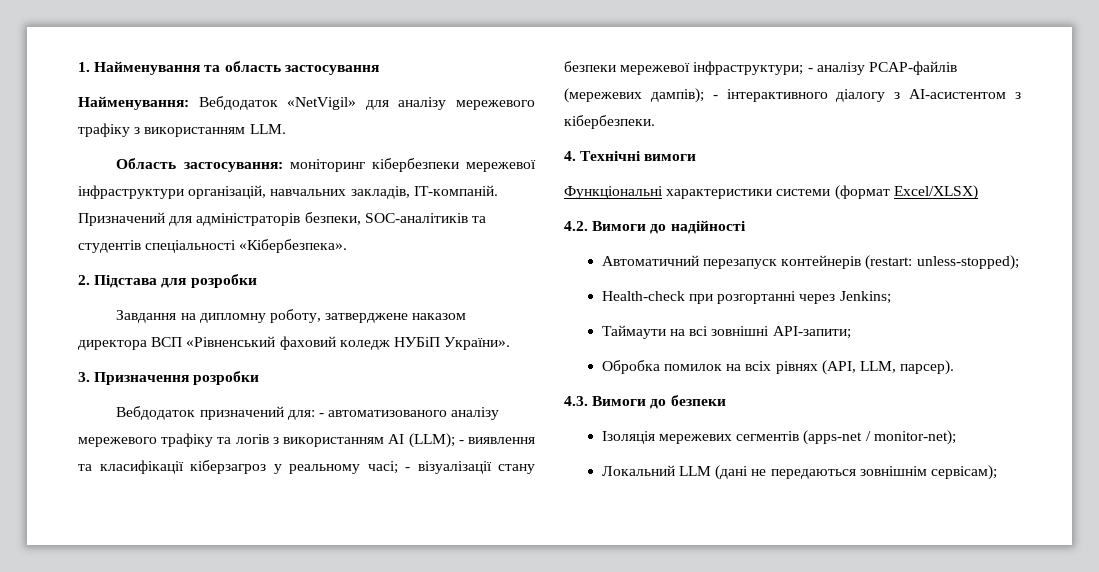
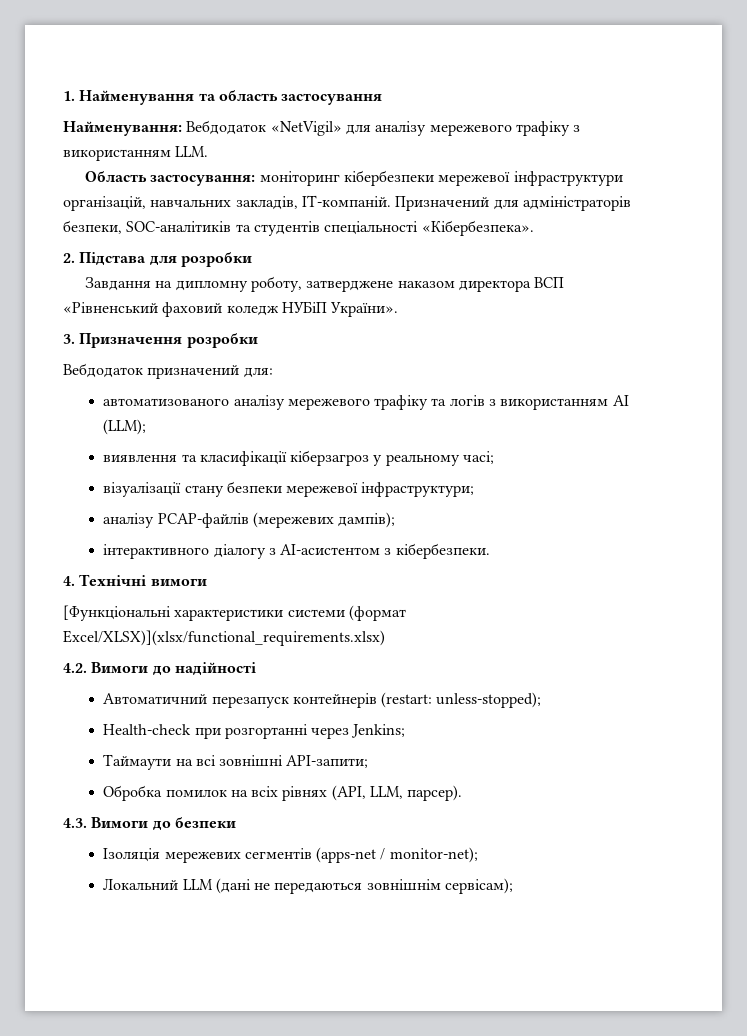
[319,413,325,417] - -> (273, 372) //
[458,440,464,444] - -> (147, 427) //
[405,467,410,471] - -> (495, 457) //
[807,68,813,72] - -> (475, 489) //
[712,95,718,99] - -> (396, 520) //
[564,186,663,199] Функціональні -> [63,605,171,621] [Функціональні
[893,185,978,200] Excel/XLSX) -> [63,630,385,646] Excel/XLSX)](xlsx/functional_requirements.xlsx)

